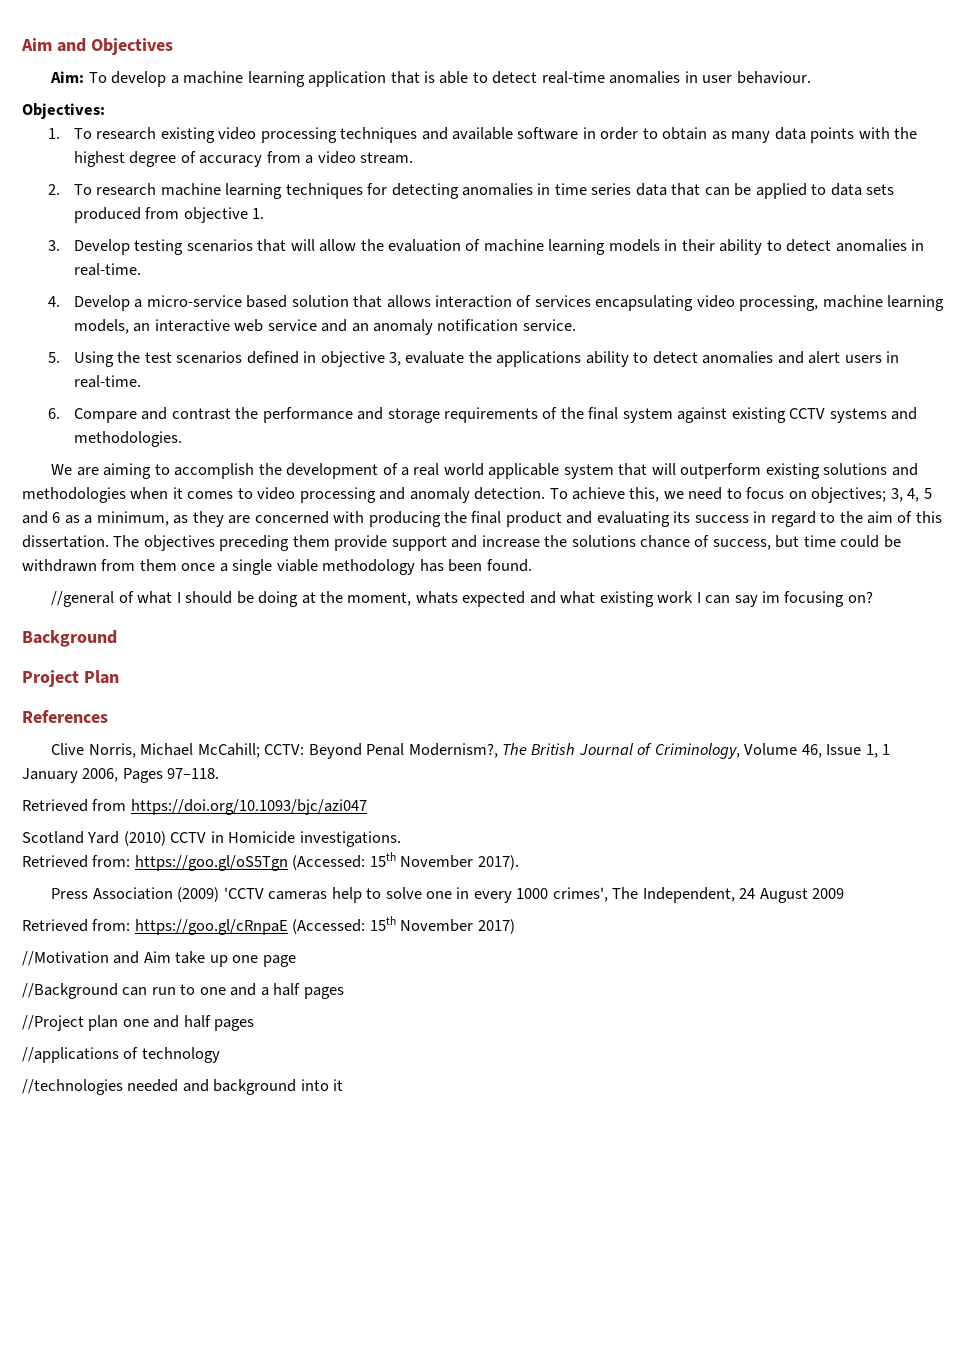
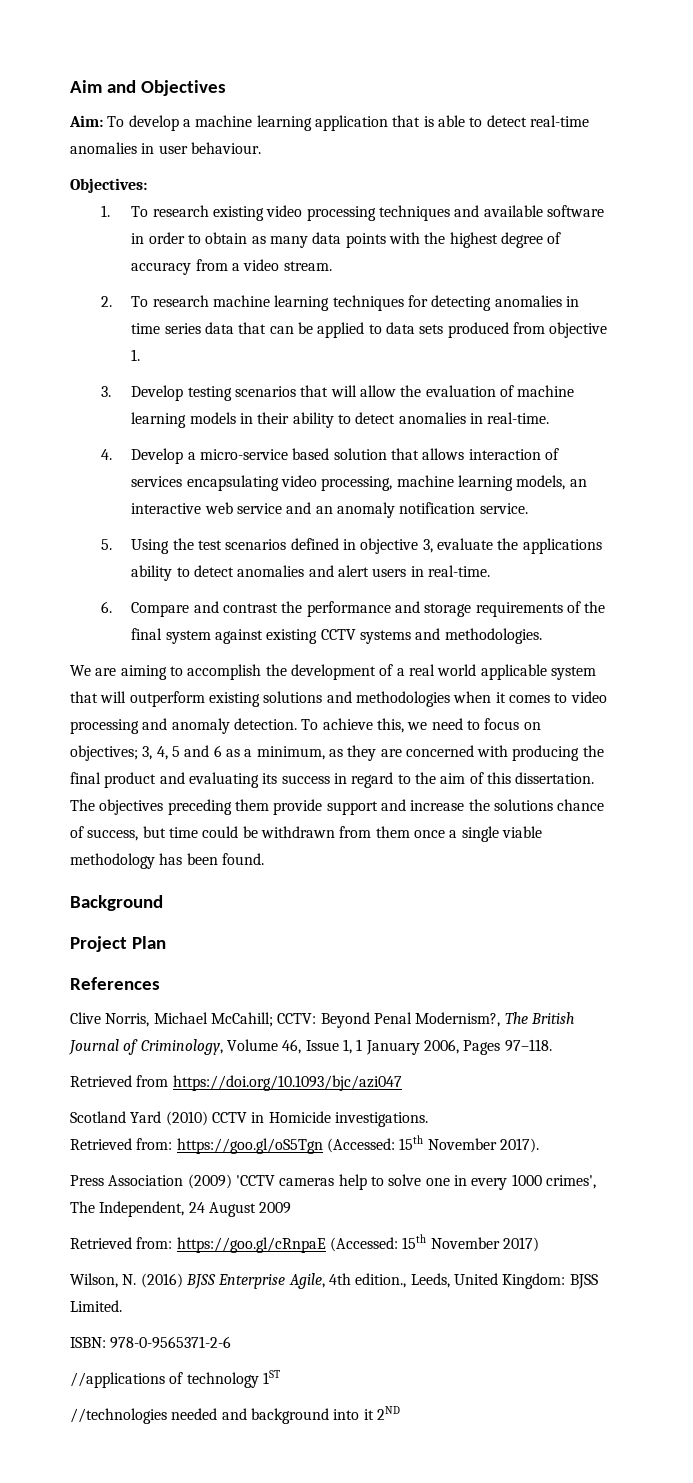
[51,591,873,607] // //general of what I should be doing at the moment, whats expected and what existing work I can say im focusing on? -> (264, 859) none
[22,951,296,967] [22,983,344,999] [22,1015,255,1031] //Motivation and Aim take up one page // //Background can run to one and a half pages // //Project plan one and half pages -> [70,1273,598,1289] [70,1300,122,1312] [70,1336,232,1349] Wilson, N. (2016) BJSS Enterprise Agile, 4th edition., Leeds, United Kingdom: BJSS Limited. // ISBN: 978-0-9565371-2-6
(220, 1055) none -> [262,1370,280,1384] 1ST
(344, 1085) none -> [376,1406,400,1420] 2ND

